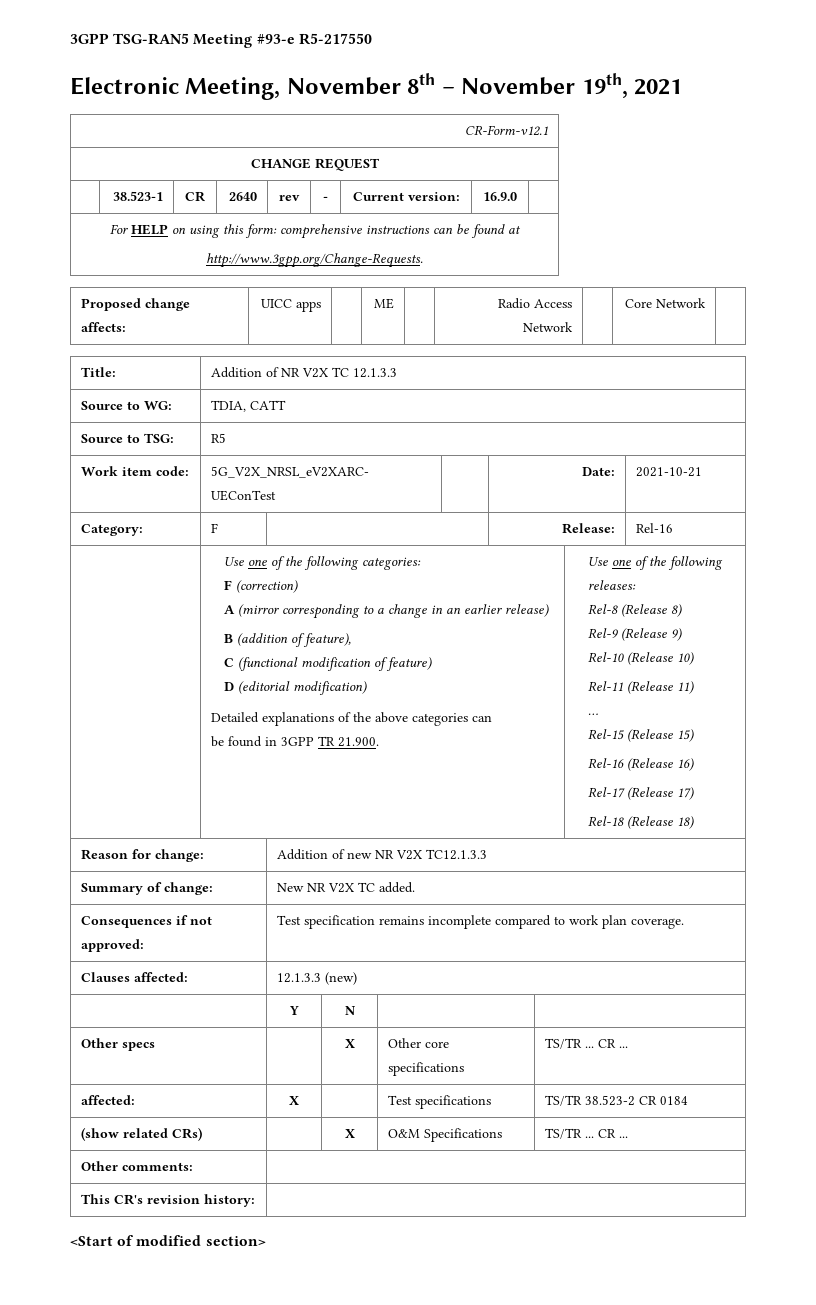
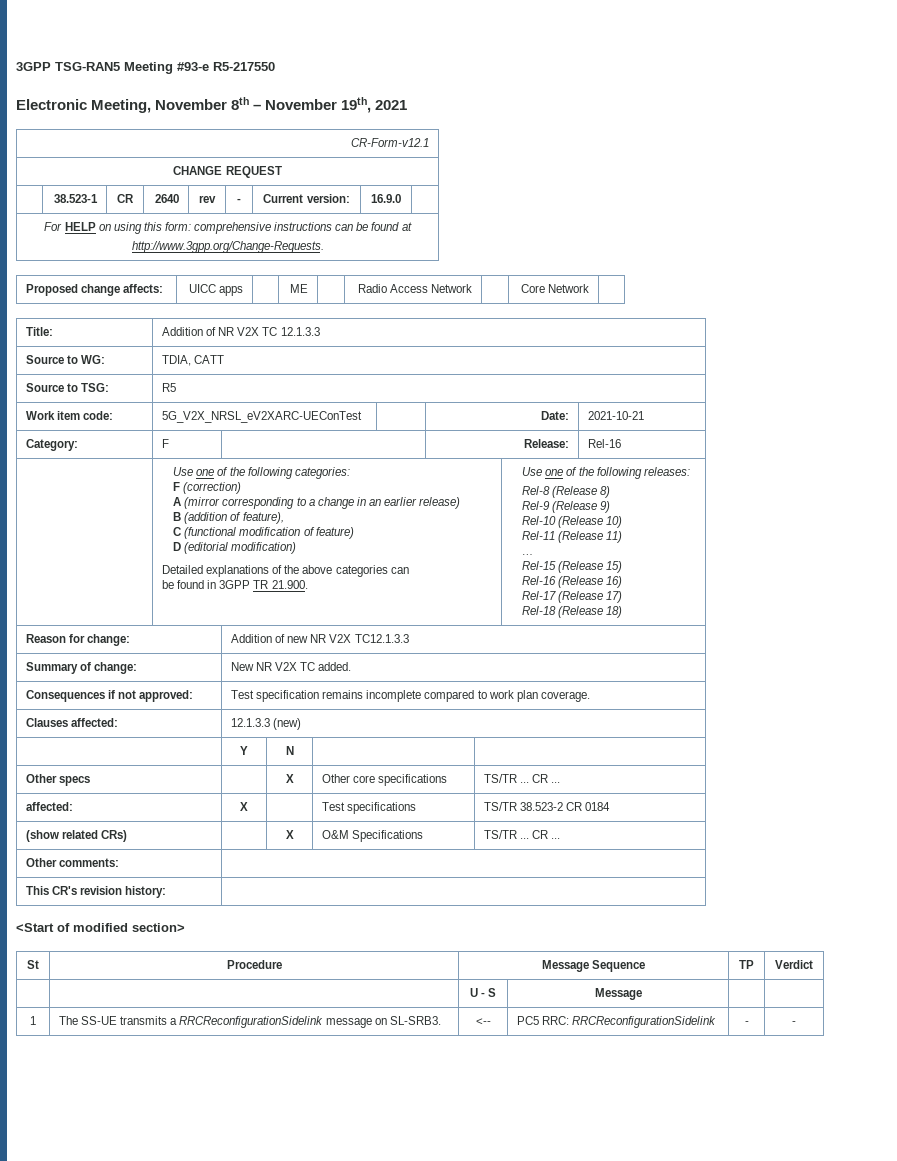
(266, 1241) none -> [27,960,39,969] [226,960,282,969] [541,960,646,972] [739,960,754,969] [775,960,813,969] [469,988,497,997] [594,988,642,1000] [30,1016,36,1025] [59,1016,441,1028] [475,1018,491,1025] [517,1016,717,1028] [744,1021,749,1025] [792,1021,796,1025] // St | Procedure | Message Sequence | TP | Verdict // | | U - S | Message | | // 1 | The SS-UE transmits a RRCReconfigurationSidelink message on SL-SRB3. | <-- | PC5 RRC: RRCReconfigurationSidelink | - | -

